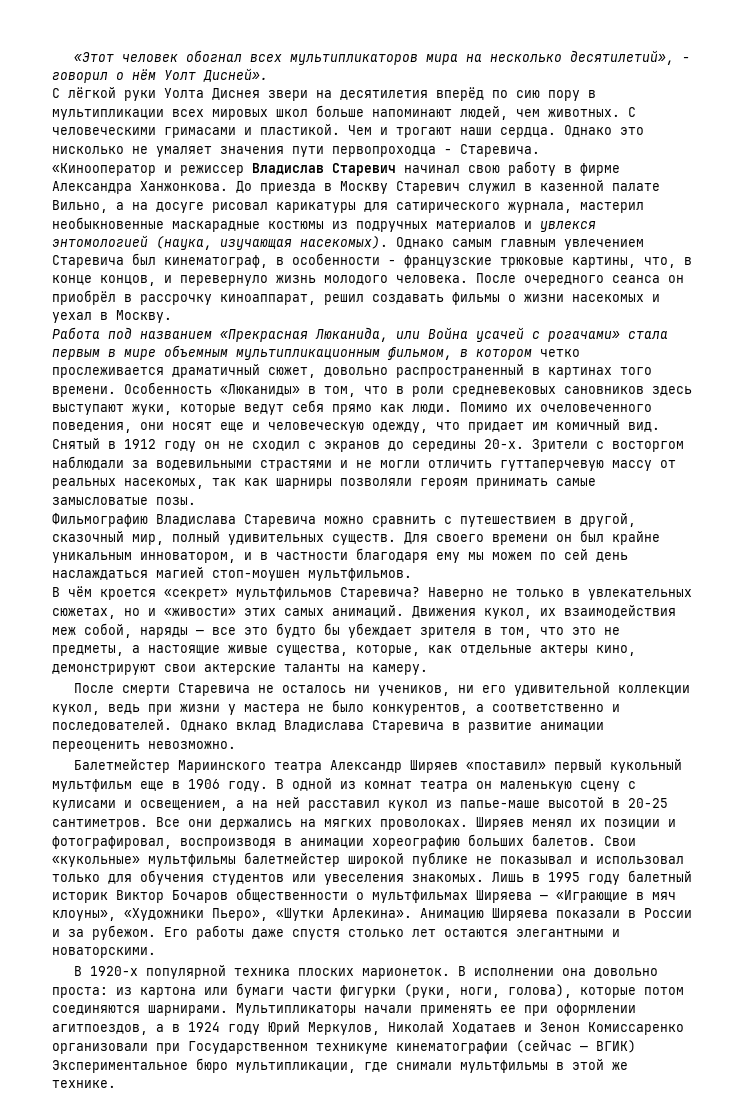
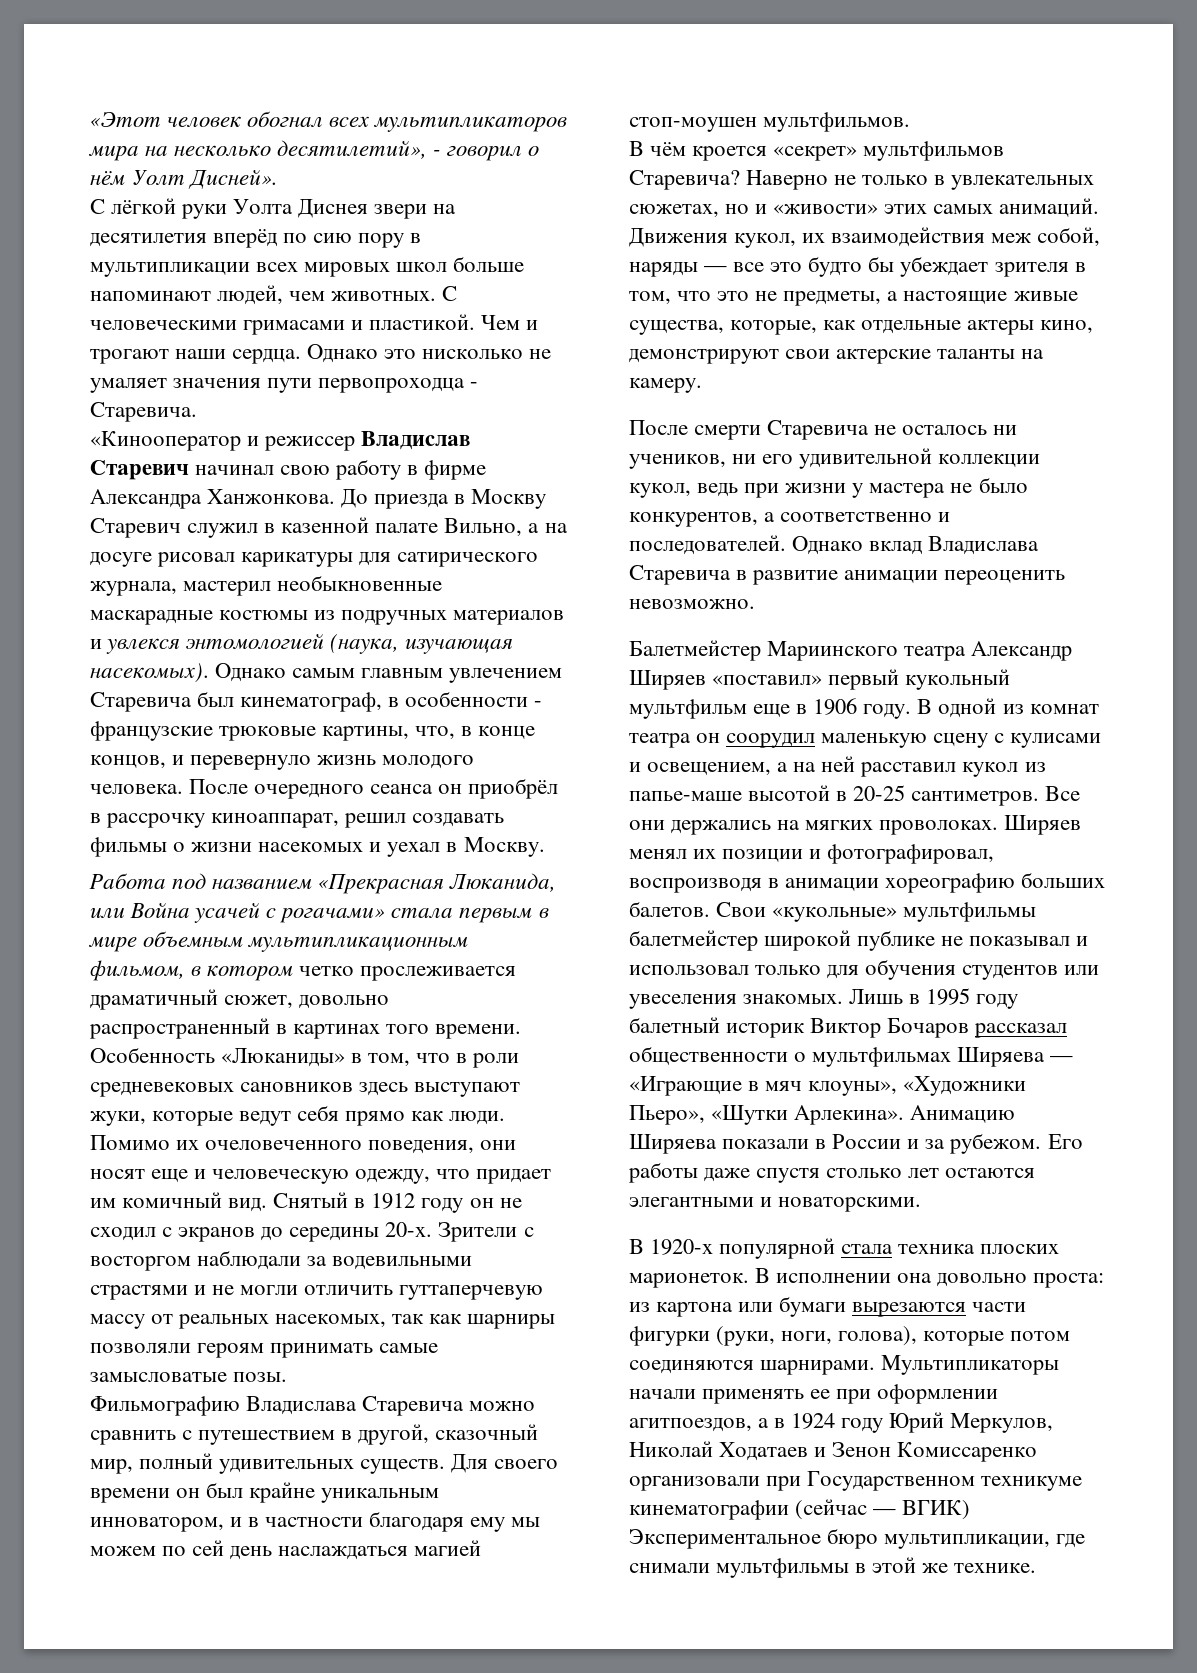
(492, 785) none -> [726,733,816,748] соорудил
(228, 896) none -> [974,1023,1068,1038] рассказал
(226, 972) none -> [841,1244,894,1254] стала
(284, 990) none -> [852,1302,967,1317] вырезаются

